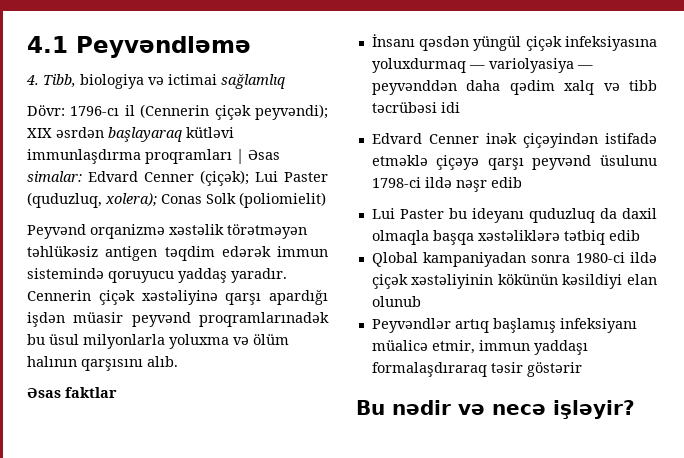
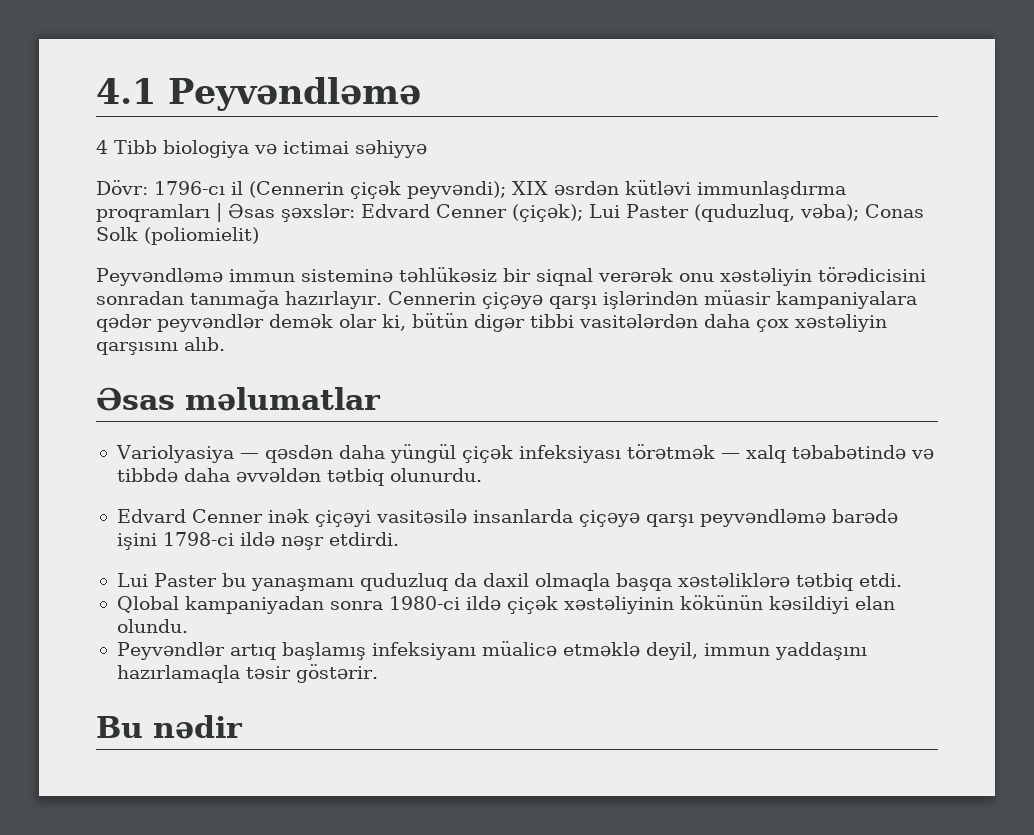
[26,74,76,87] 4. Tibb, -> [96,140,157,154] 4 Tibb
[221,73,285,89] sağlamlıq -> [355,140,427,158] səhiyyə
[108,127,182,142] başlayaraq -> (619, 188) none
[27,171,82,182] simalar: -> [281,204,355,222] şəxslər:
[105,193,157,206] xolera); -> [799,204,859,221] vəba);
[27,224,307,239] [27,246,328,261] [27,268,287,283] [27,289,328,305] [27,312,329,327] [27,334,289,349] [27,356,178,371] [27,387,117,398] [371,34,657,51] [371,58,593,73] [371,80,657,95] [371,102,460,113] [371,133,657,148] [371,155,657,170] Peyvənd orqanizmə xəstəlik törətməyən təhlükəsiz antigen təqdim edərək immun sistemində qoruyucu yaddaş yaradır. Cennerin çiçək xəstəliyinə qarşı apardığı işdən müasir peyvənd proqramlarınadək bu üsul milyonlarla yoluxma və ölüm halının qarşısını alıb. // Əsas faktlar // İnsanı qəsdən yüngül çiçək infeksiyasına yoluxdurmaq — variolyasiya — peyvənddən daha qədim xalq və tibb təcrübəsi idi // Edvard Cenner inək çiçəyindən istifadə etməklə çiçəyə qarşı peyvənd üsulunu -> [96,267,926,286] [96,290,917,309] [96,313,887,332] [96,337,225,355] [96,387,381,411] [115,444,934,463] [116,468,482,486] [116,509,898,527] [116,533,157,550] Peyvəndləmə immun sisteminə təhlükəsiz bir siqnal verərək onu xəstəliyin törədicisini sonradan tanımağa hazırlayır. Cennerin çiçəyə qarşı işlərindən müasir kampaniyalara qədər peyvəndlər demək olar ki, bütün digər tibbi vasitələrdən daha çox xəstəliyin qarşısını alıb. // Əsas məlumatlar // Variolyasiya — qəsdən daha yüngül çiçək infeksiyası törətmək — xalq təbabətində və tibbdə daha əvvəldən tətbiq olunurdu. // Edvard Cenner inək çiçəyi vasitəsilə insanlarda çiçəyə qarşı peyvəndləmə barədə işini
[490,177,522,188] edib -> [328,532,399,546] etdirdi.
[471,208,524,223] ideyanı -> [250,578,354,591] yanaşmanı
[608,230,640,241] edib -> [858,573,902,587] etdi.
[371,296,421,307] olunub -> [116,619,188,633] olundu.
[431,340,588,355] [371,362,582,377] etmir, immun yaddaşı formalaşdıraraq təsir göstərir -> [562,642,867,660] [116,664,378,683] etməklə deyil, immun yaddaşını hazırlamaqla təsir göstərir.
[458,400,635,419] və necə işləyir? -> (243, 727) none

